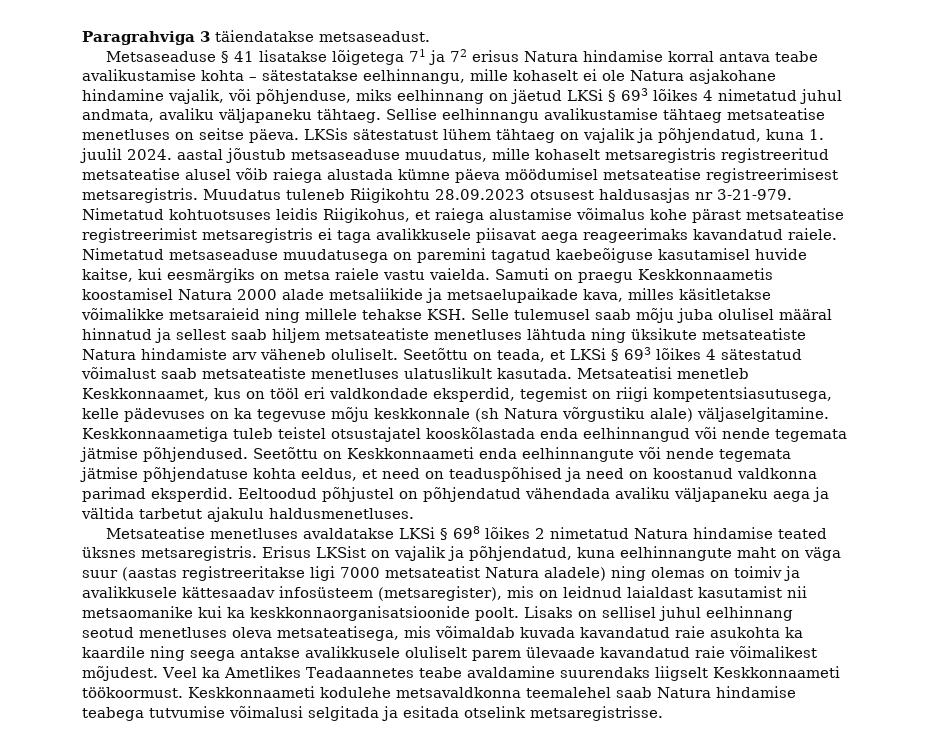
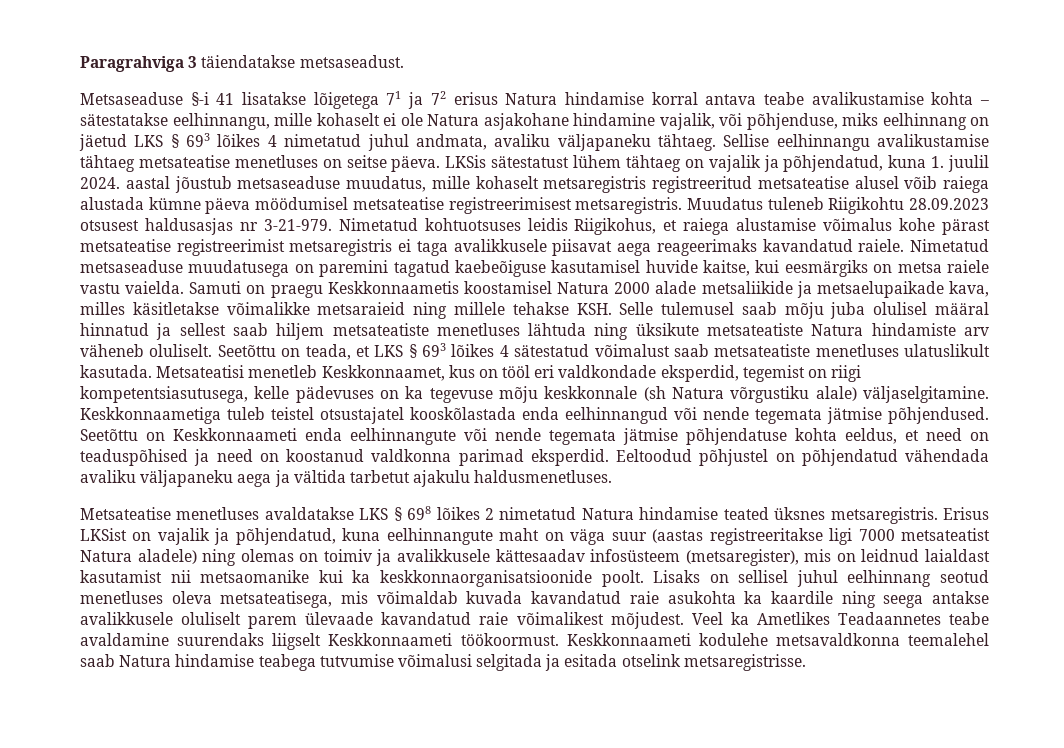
[221,51,230,63] § -> [190,92,209,106] §-i
[567,89,603,101] LKSi -> [134,135,164,147] LKS
[570,348,606,360] LKSi -> [374,345,404,357] LKS
[399,527,436,539] LKSi -> [359,508,389,520] LKS

